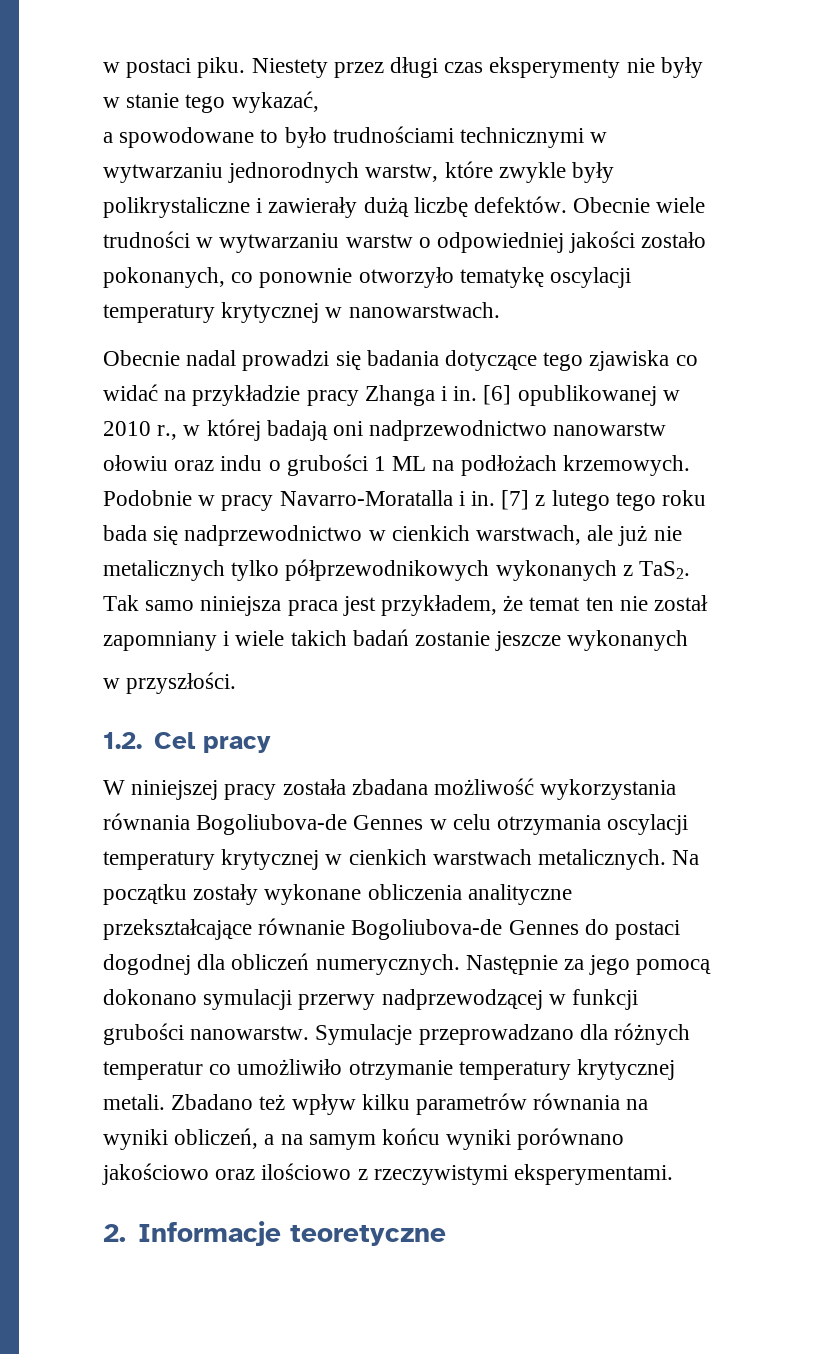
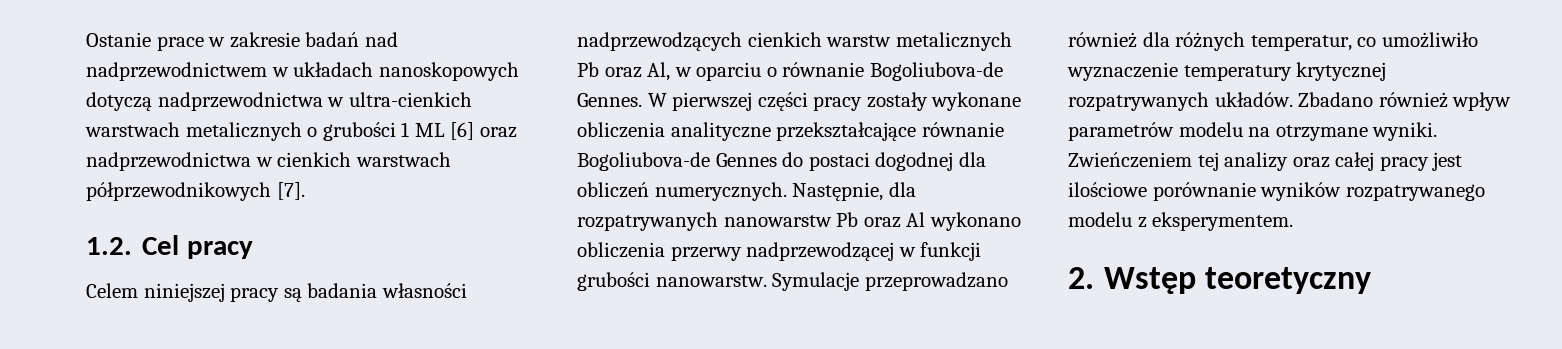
[103,57,703,78] [103,91,319,113] [103,126,608,148] [103,161,615,183] [103,196,706,218] [103,231,707,253] [103,267,632,288] [103,302,500,323] [103,350,698,371] [103,384,680,406] [103,419,667,441] [103,454,690,476] [103,490,707,511] [103,525,682,546] [103,559,691,581] [103,595,709,616] [103,629,689,651] [103,672,237,694] w postaci piku. Niestety przez długi czas eksperymenty nie były w stanie tego wykazać, // a spowodowane to było trudnościami technicznymi w wytwarzaniu jednorodnych warstw, które zwykle były polikrystaliczne i zawierały dużą liczbę defektów. Obecnie wiele trudności w wytwarzaniu warstw o odpowiedniej jakości zostało pokonanych, co ponownie otworzyło tematykę oscylacji temperatury krytycznej w nanowarstwach. // Obecnie nadal prowadzi się badania dotyczące tego zjawiska co widać na przykładzie pracy Zhanga i in. [6] opublikowanej w 2010 r., w której badają oni nadprzewodnictwo nanowarstw ołowiu oraz indu o grubości 1 ML na podłożach krzemowych. Podobnie w pracy Navarro-Moratalla i in. [7] z lutego tego roku bada się nadprzewodnictwo w cienkich warstwach, ale już nie metalicznych tylko półprzewodnikowych wykonanych z TaS2. Tak samo niniejsza praca jest przykładem, że temat ten nie został zapomniany i wiele takich badań zostanie jeszcze wykonanych // w przyszłości. -> [86,32,398,51] [86,62,519,81] [86,92,472,111] [85,122,517,141] [86,152,451,171] [86,182,305,201] Ostanie prace w zakresie badań nad nadprzewodnictwem w układach nanoskopowych dotyczą nadprzewodnictwa w ultra-cienkich warstwach metalicznych o grubości 1 ML [6] oraz nadprzewodnictwa w cienkich warstwach półprzewodnikowych [7].
[103,780,125,795] W -> [86,283,138,298] Celem
[282,778,677,800] [103,813,689,835] [103,849,700,870] [103,884,187,905] została zbadana możliwość wykorzystania równania Bogoliubova-de Gennes w celu otrzymania oscylacji temperatury krytycznej w cienkich warstwach metalicznych. Na początku -> [283,283,467,302] [577,32,1012,51] [577,62,1003,81] [577,92,863,111] są badania własności nadprzewodzących cienkich warstw metalicznych Pb oraz Al, w oparciu o równanie Bogoliubova-de Gennes. W pierwszej części pracy
[465,955,712,975] [103,989,293,1010] Następnie za jego pomocą dokonano symulacji -> [792,182,916,201] [577,212,1021,231] [577,242,665,258] Następnie, dla rozpatrywanych nanowarstw Pb oraz Al wykonano obliczenia
(574, 1034) none -> [1068,32,1137,48] również
[103,1061,203,1080] temperatur -> [1250,35,1352,51] temperatur,
[348,1059,676,1080] [103,1093,649,1115] [103,1128,625,1150] [102,1163,674,1185] otrzymanie temperatury krytycznej metali. Zbadano też wpływ kilku parametrów równania na wyniki obliczeń, a na samym końcu wyniki porównano jakościowo oraz ilościowo z rzeczywistymi eksperymentami. -> [1067,62,1387,81] [1068,92,1512,111] [1068,122,1438,141] [1068,152,1463,171] [1068,182,1485,201] [1068,212,1294,231] wyznaczenie temperatury krytycznej rozpatrywanych układów. Zbadano również wpływ parametrów modelu na otrzymane wyniki. Zwieńczeniem tej analizy oraz całej pracy jest ilościowe porównanie wyników rozpatrywanego modelu z eksperymentem.
[137,1221,446,1246] Informacje teoretyczne -> [1104,267,1372,294] Wstęp teoretyczny

